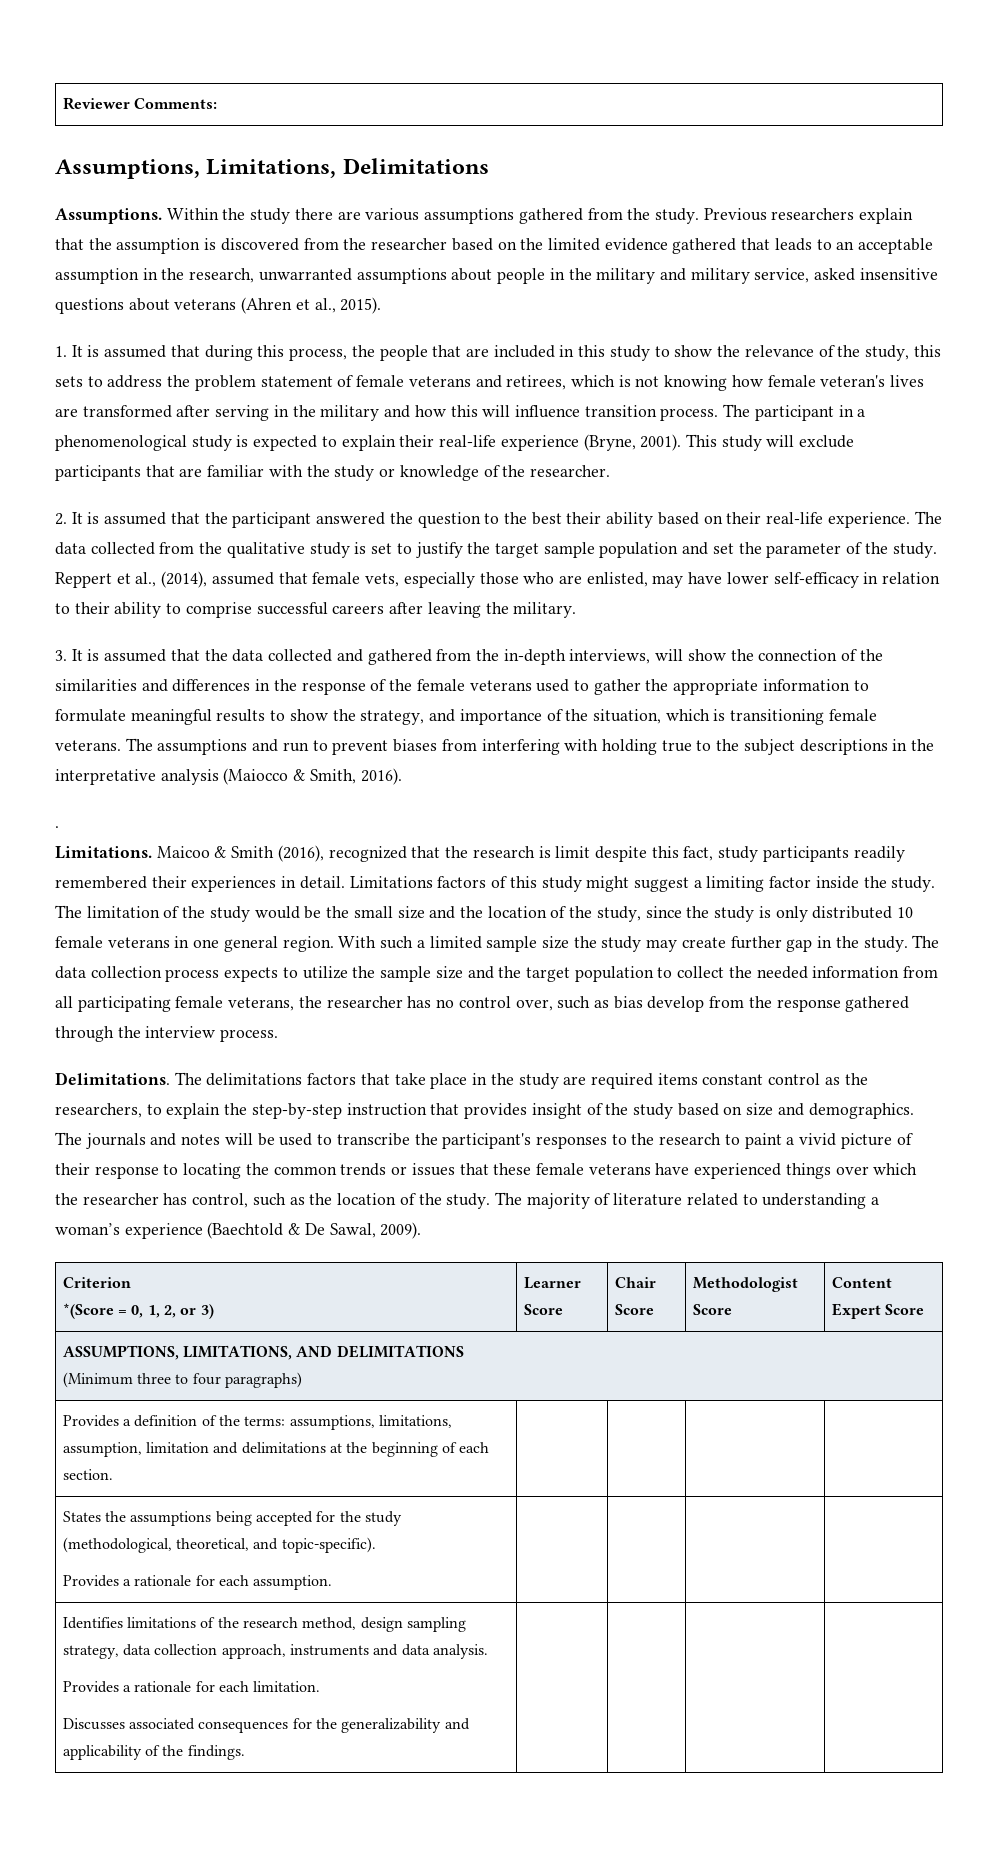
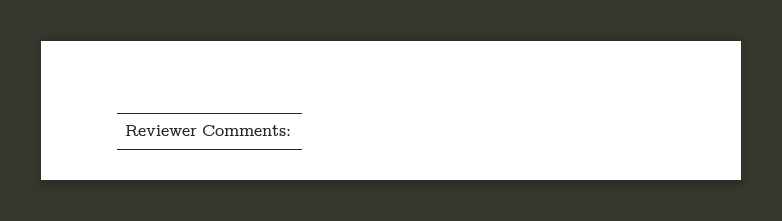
[55,158,489,179] [55,208,914,224] [55,238,934,254] [55,268,938,284] [55,297,382,314] [55,345,941,361] [55,375,925,391] [55,404,866,421] [55,434,855,451] [55,465,610,481] [55,511,942,528] [55,542,937,558] [55,571,941,588] [55,602,577,618] [55,649,883,665] [55,679,869,695] [55,709,877,725] [55,738,935,755] [55,768,402,785] [55,826,59,828] [55,845,905,862] [55,876,936,892] [55,905,913,922] [55,935,940,952] [55,966,939,982] [55,996,910,1012] [55,1026,279,1042] [55,1072,868,1089] [55,1103,914,1119] [55,1132,913,1149] [55,1163,918,1179] [55,1192,880,1209] [55,1222,422,1239] [62,1277,131,1288] [62,1303,214,1319] [523,1277,581,1289] [523,1304,563,1315] [614,1277,656,1288] [614,1304,654,1315] [692,1277,798,1292] [692,1304,732,1315] [831,1277,892,1288] [831,1303,925,1319] [62,1345,464,1360] [62,1372,303,1388] [62,1415,453,1430] [62,1442,490,1457] [62,1469,113,1480] [62,1511,403,1526] [62,1537,376,1553] [62,1575,333,1590] [62,1617,467,1632] [62,1644,489,1659] [62,1681,321,1693] [62,1718,470,1733] [62,1745,245,1760] // Assumptions, Limitations, Delimitations // Assumptions. Within the study there are various assumptions gathered from the study. Previous researchers explain that the assumption is discovered from the researcher based on the limited evidence gathered that leads to an acceptable assumption in the research, unwarranted assumptions about people in the military and military service, asked insensitive questions about veterans (Ahren et al., 2015). // 1. It is assumed that during this process, the people that are included in this study to show the relevance of the study, this sets to address the problem statement of female veterans and retirees, which is not knowing how female veteran's lives are transformed after serving in the military and how this will influence transition process. The participant in a phenomenological study is expected to explain their real-life experience (Bryne, 2001). This study will exclude participants that are familiar with the study or knowledge of the researcher. // 2. It is assumed that the participant answered the question to the best their ability based on their real-life experience. The data collected from the qualitative study is set to justify the target sample population and set the parameter of the study. Reppert et al., (2014), assumed that female vets, especially those who are enlisted, may have lower self-efficacy in relation to their ability to comprise successful careers after leaving the military. // 3. It is assumed that the data collected and gathered from the in-depth interviews, will show the connection of the similarities and differences in the response of the female veterans used to gather the appropriate information to formulate meaningful results to show the strategy, and importance of the situation, which is transitioning female veterans. The assumptions and run to prevent biases from interfering with holding true to the subject descriptions in the interpretative analysis (Maiocco & Smith, 2016). // . // Limitations. Maicoo & Smith (2016), recognized that the research is limit despite this fact, study participants readily remembered their experiences in detail. Limitations factors of this study might suggest a limiting factor inside the study. The limitation of the study would be the small size and the location of the study, since the study is only distributed 10 female veterans in one general region. With such a limited sample size the study may create further gap in the study. The data collection process expects to utilize the sample size and the target population to collect the needed information from all participating female veterans, the researcher has no control over, such as bias develop from the response gathered through the interview process. // Delimitations. The delimitations factors that take place in the study are required items constant control as the researchers, to explain the step-by-step instruction that provides insight of the study based on size and demographics. The journals and notes will be used to transcribe the participant's responses to the research to paint a vivid picture of their response to locating the common trends or issues that these female veterans have experienced things over which the researcher has control, such as the location of the study. The majority of literature related to understanding a woman’s experience (Baechtold & De Sawal, 2009). // Criterion // *(Score = 0, 1, 2, or 3) | Learner Score | Chair Score | Methodologist Score | Content Expert Score // ASSUMPTIONS, LIMITATIONS, AND DELIMITATIONS // (Minimum three to four paragraphs) // Provides a definition of the terms: assumptions, limitations, assumption, limitation and delimitations at the beginning of each section. | | | | // States the assumptions being accepted for the study (methodological, theoretical, and topic-specific). // Provides a rationale for each assumption. | | | | // Identifies limitations of the research method, design sampling strategy, data collection approach, instruments and data analysis. // Provides a rationale for each limitation. // Discusses associated consequences for the generalizability and applicability of the findings. | | | | -> (292, 130) none

